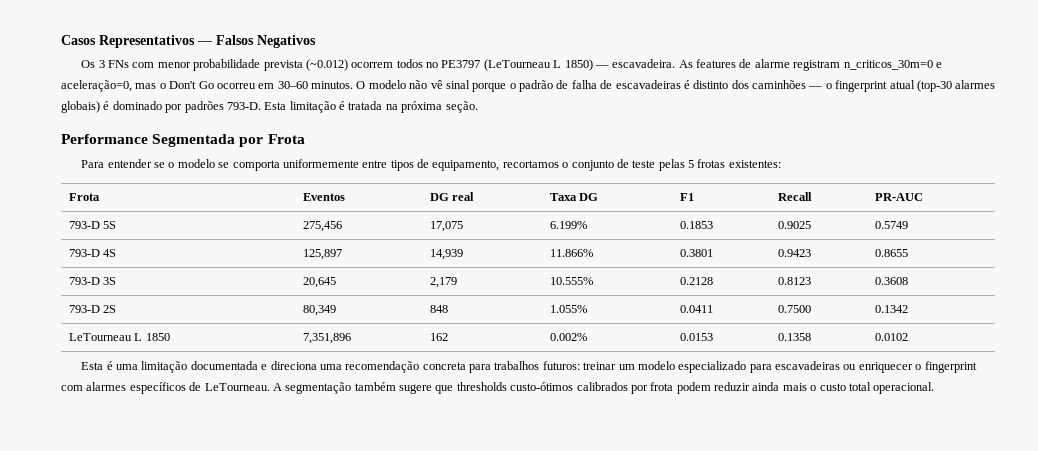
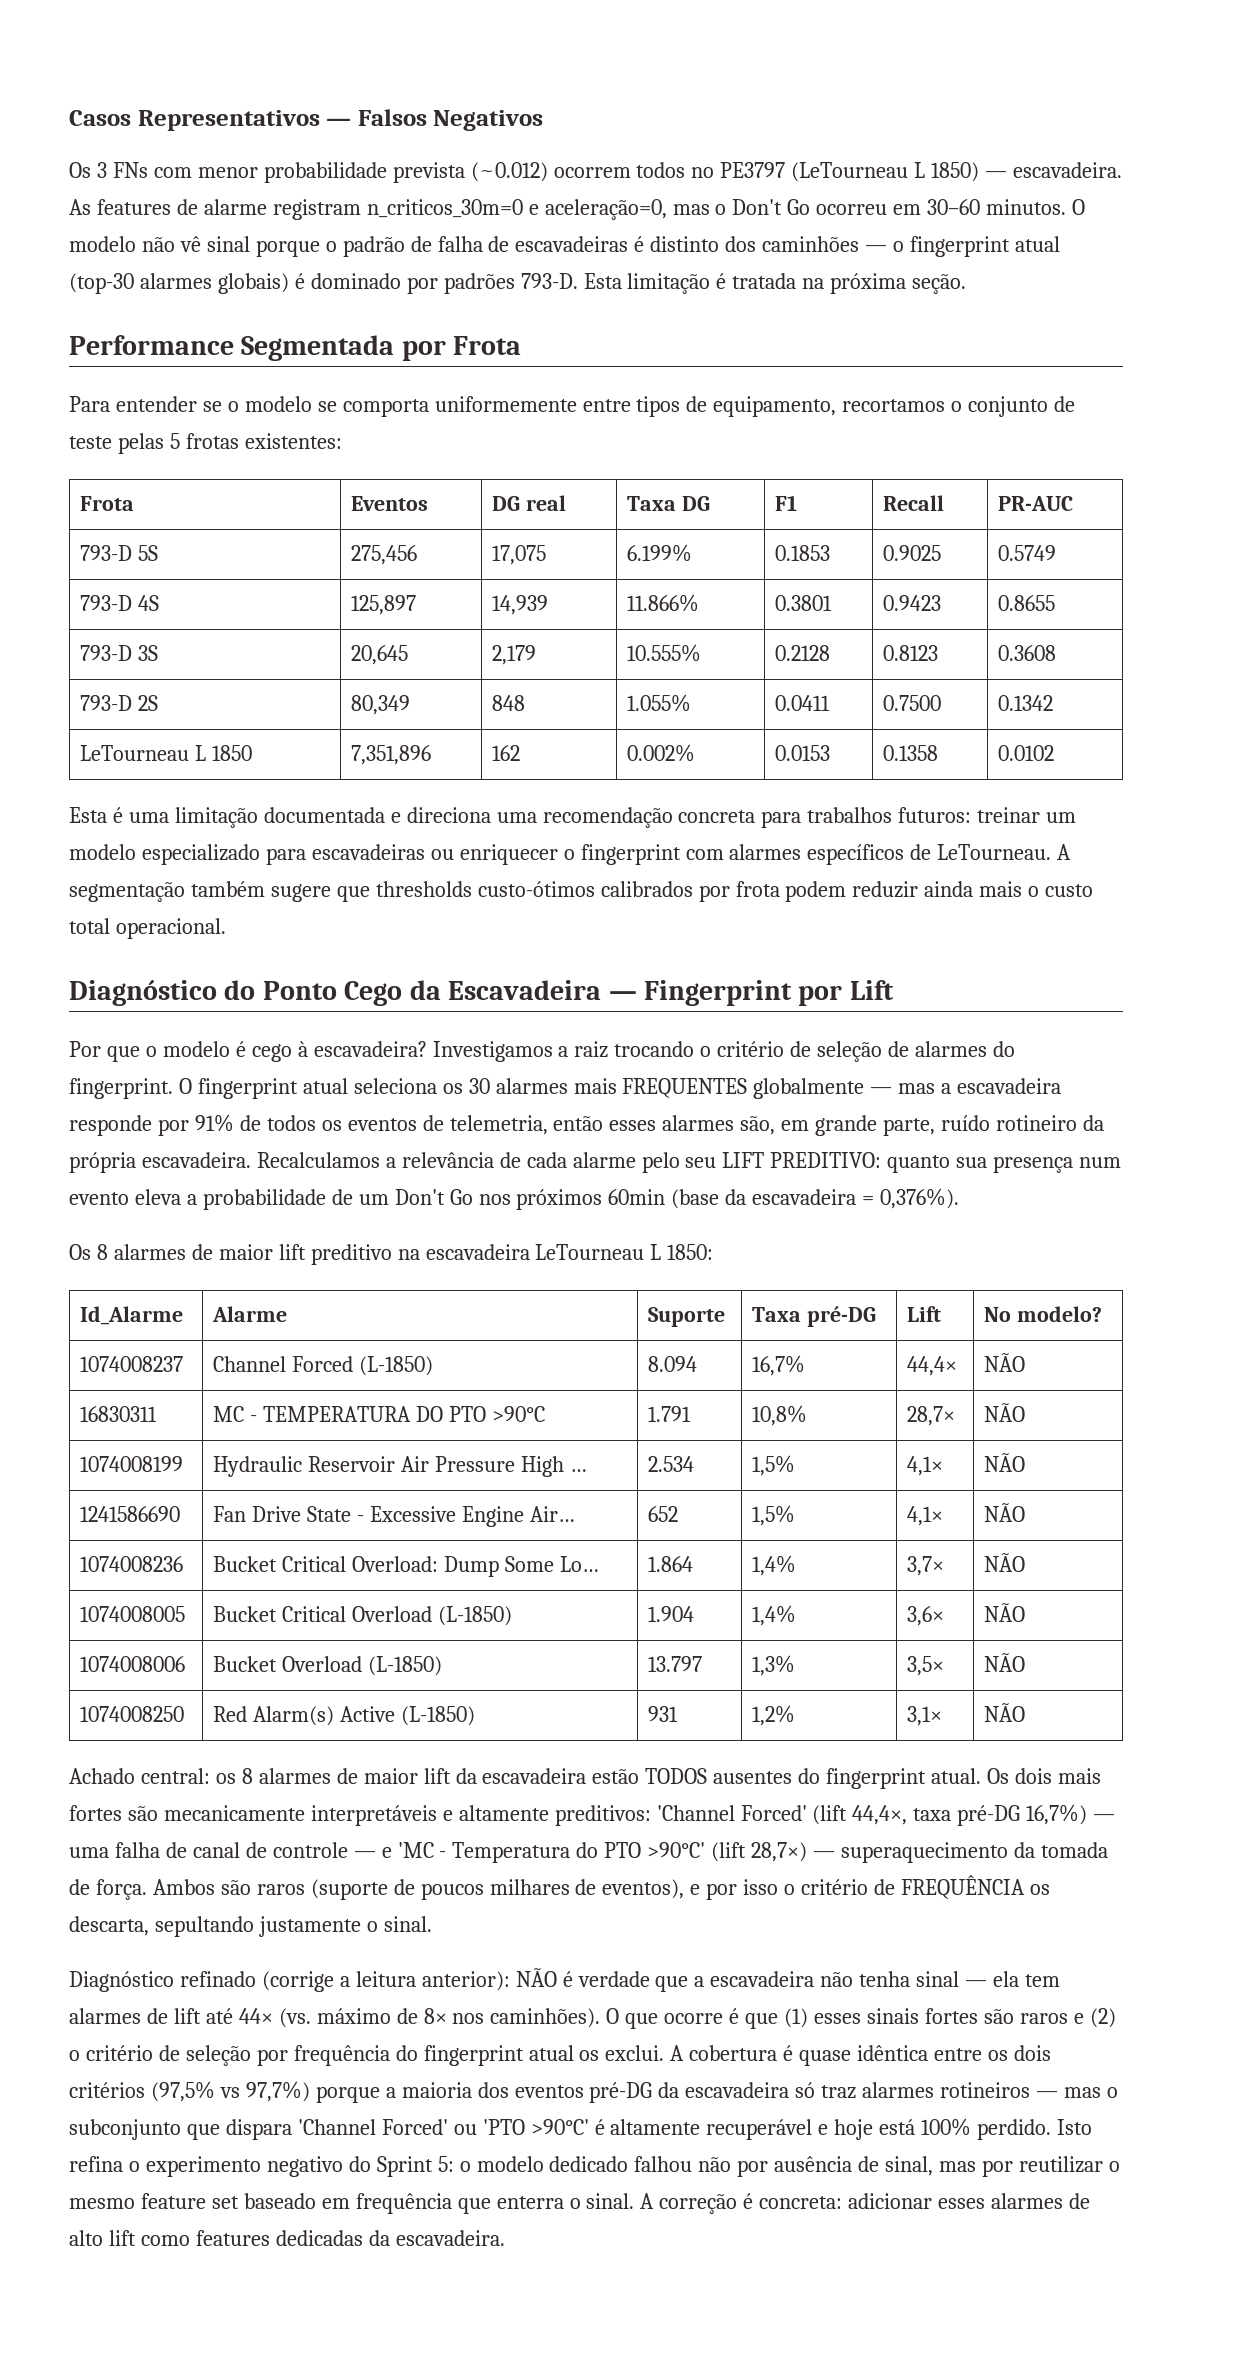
(935, 388) none -> [69,980,894,1006] [69,1041,1015,1062] [69,1078,1062,1099] [69,1114,1104,1136] [69,1152,1122,1173] [69,1188,960,1210] [69,1244,714,1265] [80,1306,184,1325] [212,1306,288,1322] [648,1307,726,1327] [752,1306,877,1327] [907,1306,942,1322] [984,1306,1103,1322] [80,1356,184,1372] [213,1356,434,1376] [648,1356,698,1372] [752,1355,806,1376] [907,1356,958,1376] [984,1353,1026,1372] [80,1406,158,1422] [213,1406,545,1422] [648,1406,692,1422] [752,1405,808,1426] [907,1406,956,1426] [984,1403,1026,1422] [80,1456,184,1472] [213,1456,587,1477] [648,1456,695,1472] [752,1455,796,1476] [907,1456,944,1476] [984,1453,1026,1472] [80,1506,181,1522] [213,1506,575,1527] [648,1506,679,1522] [752,1505,796,1526] [907,1506,944,1526] [984,1503,1026,1522] [80,1556,184,1572] [213,1556,599,1577] [648,1556,694,1572] [752,1555,797,1576] [907,1556,945,1576] [984,1553,1026,1572] [80,1606,186,1622] [213,1606,513,1626] [648,1606,695,1622] [752,1605,797,1626] [907,1606,945,1626] [984,1603,1026,1622] [80,1656,186,1672] [213,1656,443,1676] [648,1656,703,1672] [752,1655,796,1676] [907,1656,945,1676] [984,1653,1026,1672] [80,1706,185,1722] [213,1706,476,1726] [648,1706,679,1722] [752,1705,796,1726] [907,1706,943,1726] [984,1703,1026,1722] [69,1768,1101,1789] [69,1804,1116,1826] [69,1842,1108,1863] [69,1875,1050,1900] [69,1916,432,1937] [69,1968,1060,1992] [69,2008,1116,2029] [69,2045,1051,2066] [69,2081,1118,2103] [69,2118,1093,2140] [69,2156,1120,2177] [69,2193,1090,2214] [69,2230,505,2246] // Diagnóstico do Ponto Cego da Escavadeira — Fingerprint por Lift // Por que o modelo é cego à escavadeira? Investigamos a raiz trocando o critério de seleção de alarmes do fingerprint. O fingerprint atual seleciona os 30 alarmes mais FREQUENTES globalmente — mas a escavadeira responde por 91% de todos os eventos de telemetria, então esses alarmes são, em grande parte, ruído rotineiro da própria escavadeira. Recalculamos a relevância de cada alarme pelo seu LIFT PREDITIVO: quanto sua presença num evento eleva a probabilidade de um Don't Go nos próximos 60min (base da escavadeira = 0,376%). // Os 8 alarmes de maior lift preditivo na escavadeira LeTourneau L 1850: // Id_Alarme | Alarme | Suporte | Taxa pré-DG | Lift | No modelo? // 1074008237 | Channel Forced (L-1850) | 8.094 | 16,7% | 44,4× | NÃO // 16830311 | MC - TEMPERATURA DO PTO >90°C | 1.791 | 10,8% | 28,7× | NÃO // 1074008199 | Hydraulic Reservoir Air Pressure High … | 2.534 | 1,5% | 4,1× | NÃO // 1241586690 | Fan Drive State - Excessive Engine Air… | 652 | 1,5% | 4,1× | NÃO // 1074008236 | Bucket Critical Overload: Dump Some Lo… | 1.864 | 1,4% | 3,7× | NÃO // 1074008005 | Bucket Critical Overload (L-1850) | 1.904 | 1,4% | 3,6× | NÃO // 1074008006 | Bucket Overload (L-1850) | 13.797 | 1,3% | 3,5× | NÃO // 1074008250 | Red Alarm(s) Active (L-1850) | 931 | 1,2% | 3,1× | NÃO // Achado central: os 8 alarmes de maior lift da escavadeira estão TODOS ausentes do fingerprint atual. Os dois mais fortes são mecanicamente interpretáveis e altamente preditivos: 'Channel Forced' (lift 44,4×, taxa pré-DG 16,7%) — uma falha de canal de controle — e 'MC - Temperatura do PTO >90°C' (lift 28,7×) — superaquecimento da tomada de força. Ambos são raros (suporte de poucos milhares de eventos), e por isso o critério de FREQUÊNCIA os descarta, sepultando justamente o sinal. // Diagnóstico refinado (corrige a leitura anterior): NÃO é verdade que a escavadeira não tenha sinal — ela tem alarmes de lift até 44× (vs. máximo de 8× nos caminhões). O que ocorre é que (1) esses sinais fortes são raros e (2) o critério de seleção por frequência do fingerprint atual os exclui. A cobertura é quase idêntica entre os dois critérios (97,5% vs 97,7%) porque a maioria dos eventos pré-DG da escavadeira só traz alarmes rotineiros — mas o subconjunto que dispara 'Channel Forced' ou 'PTO >90°C' é altamente recuperável e hoje está 100% perdido. Isto refina o experimento negativo do Sprint 5: o modelo dedicado falhou não por ausência de sinal, mas por reutilizar o mesmo feature set baseado em frequência que enterra o sinal. A correção é concreta: adicionar esses alarmes de alto lift como features dedicadas da escavadeira.

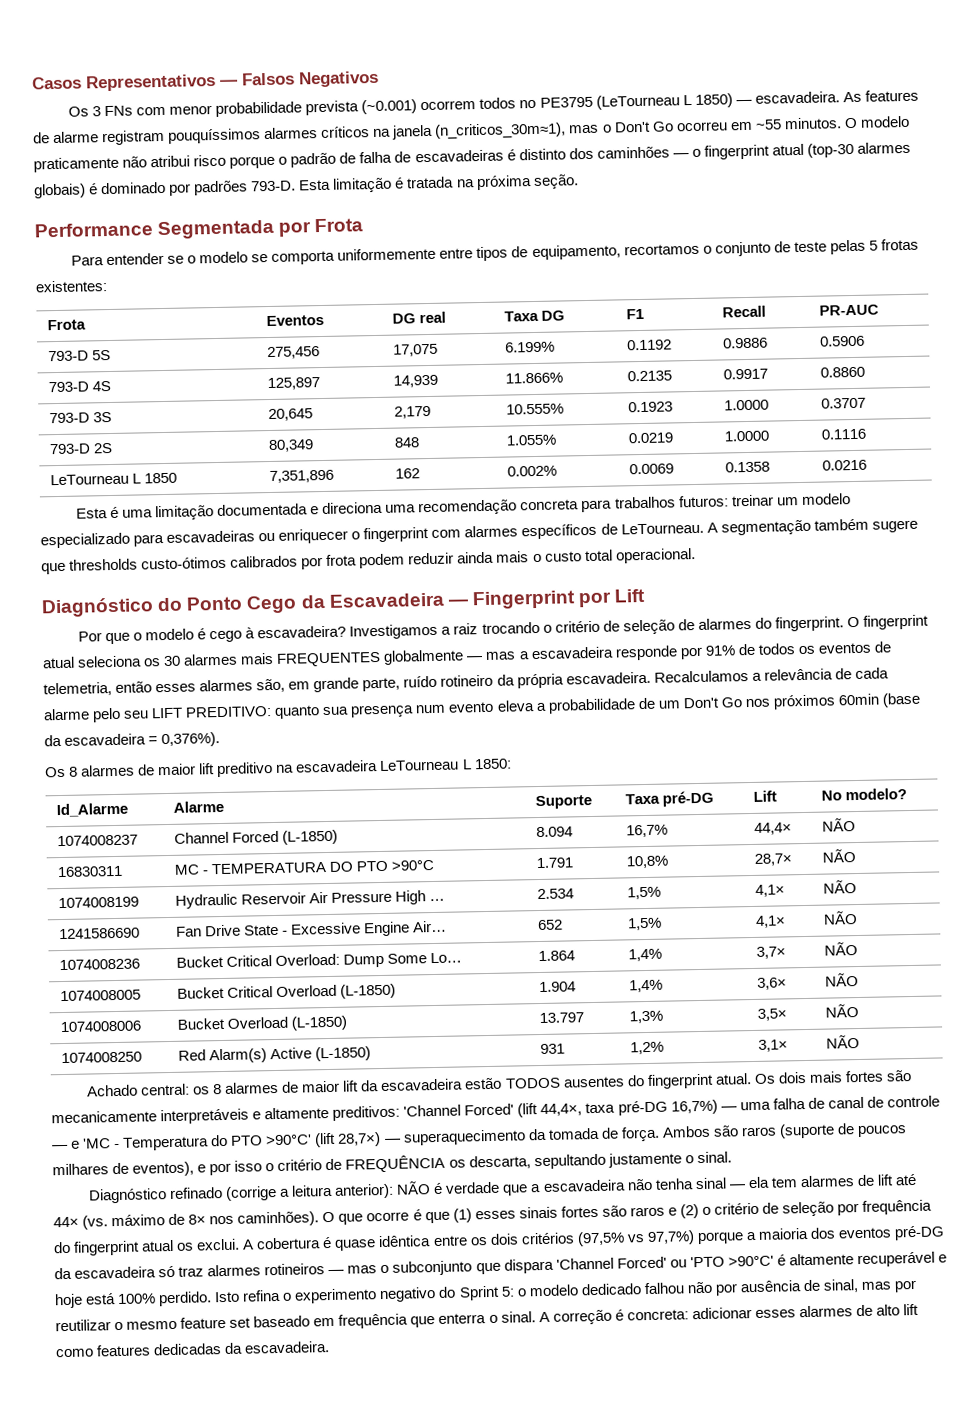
[470,162,548,182] (~0.012) -> [361,99,418,115] (~0.001)
[720,162,786,178] PE3797 -> [539,96,593,108] PE3795
[366,199,667,220] n_criticos_30m=0 e aceleração=0, -> [168,122,567,144] pouquíssimos alarmes críticos na janela (n_criticos_30m≈1),
[927,199,981,215] 30–60 -> [754,119,782,130] ~55
[141,236,250,252] não vê sinal -> [33,154,227,173] praticamente não atribui risco
[775,545,831,561] [883,545,942,561] [998,545,1057,561] 0.1853 | 0.9025 | 0.5749 -> [626,339,672,351] [722,337,768,349] [819,335,865,347] 0.1192 | 0.9886 | 0.5906
[775,595,833,611] [883,595,942,611] [998,595,1056,611] 0.3801 | 0.9423 | 0.8655 -> [626,370,672,382] [722,368,768,380] [819,366,865,378] 0.2135 | 0.9917 | 0.8860
[775,645,831,661] [883,645,939,661] [998,645,1057,661] 0.2128 | 0.8123 | 0.3608 -> [627,401,673,413] [723,399,769,411] [820,397,866,409] 0.1923 | 1.0000 | 0.3707
[775,695,831,711] [883,695,942,711] [998,695,1054,711] 0.0411 | 0.7500 | 0.1342 -> [627,432,673,444] [723,430,769,442] [820,428,866,440] 0.0219 | 1.0000 | 0.1116
[775,745,831,761] 0.0153 -> [628,463,674,475] 0.0069
[998,745,1055,761] 0.0102 -> [821,459,867,471] 0.0216

